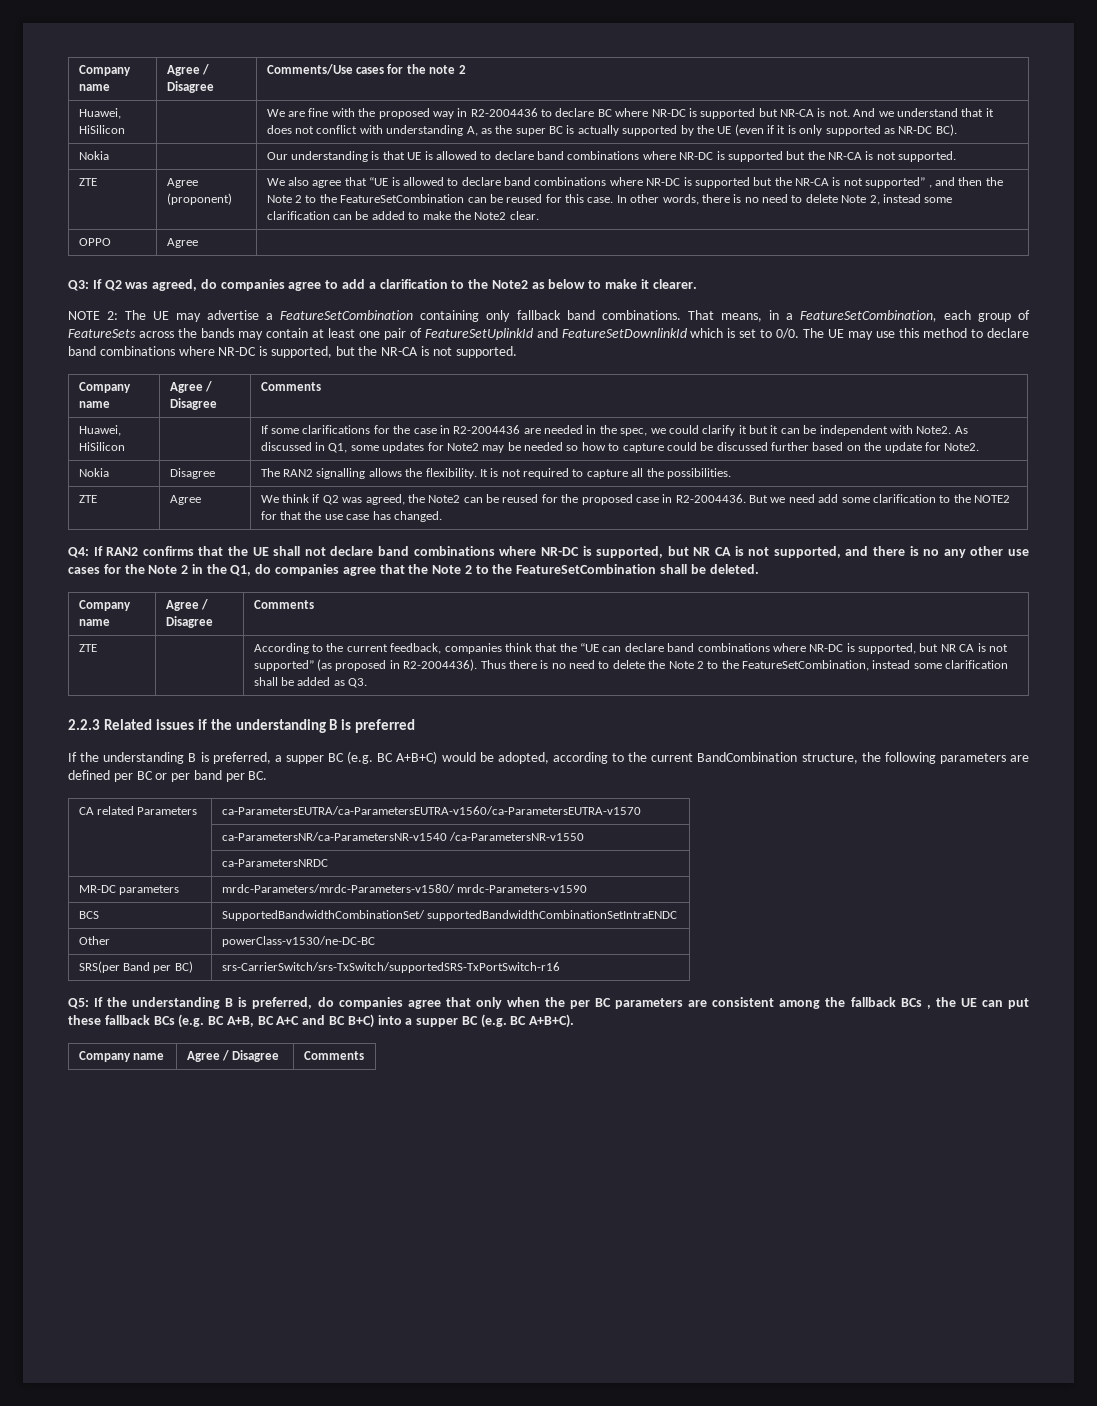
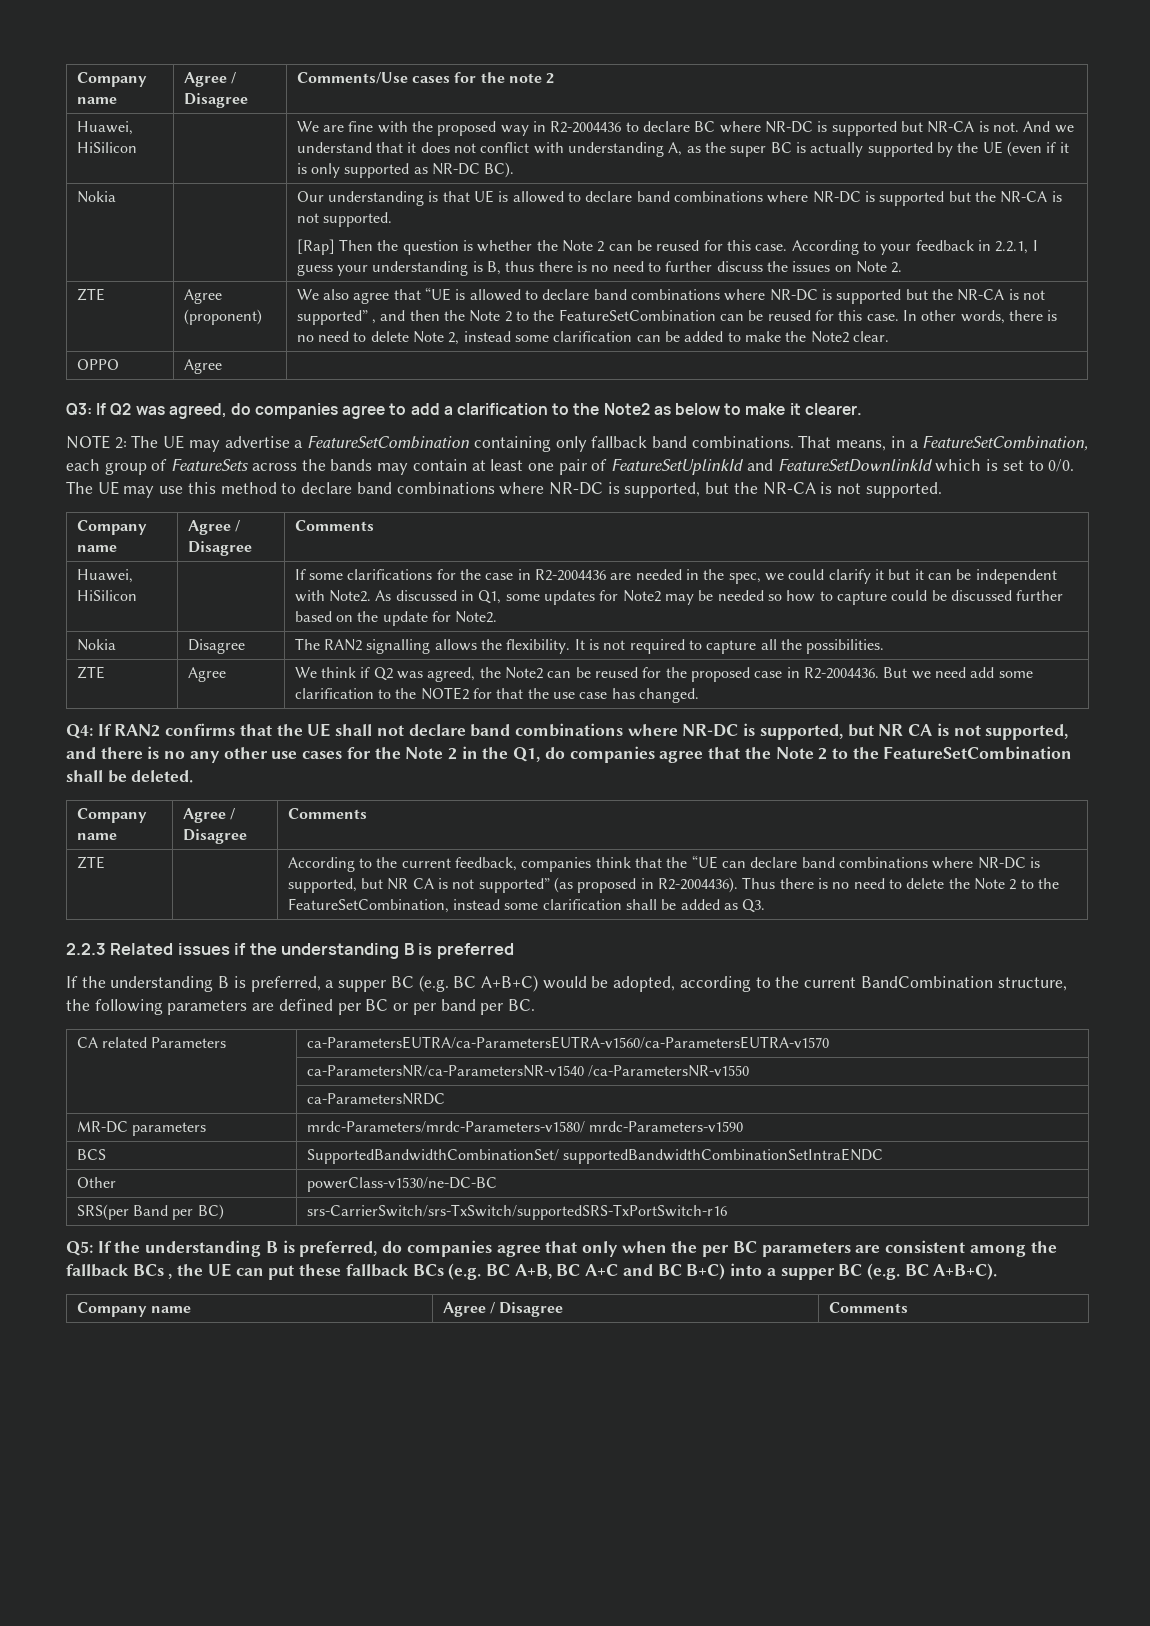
(957, 156) none -> [296,239,1038,255] [296,261,903,276] // [Rap] Then the question is whether the Note 2 can be reused for this case. According to your feedback in 2.2.1, I guess your understanding is B, thus there is no need to further discuss the issues on Note 2.

